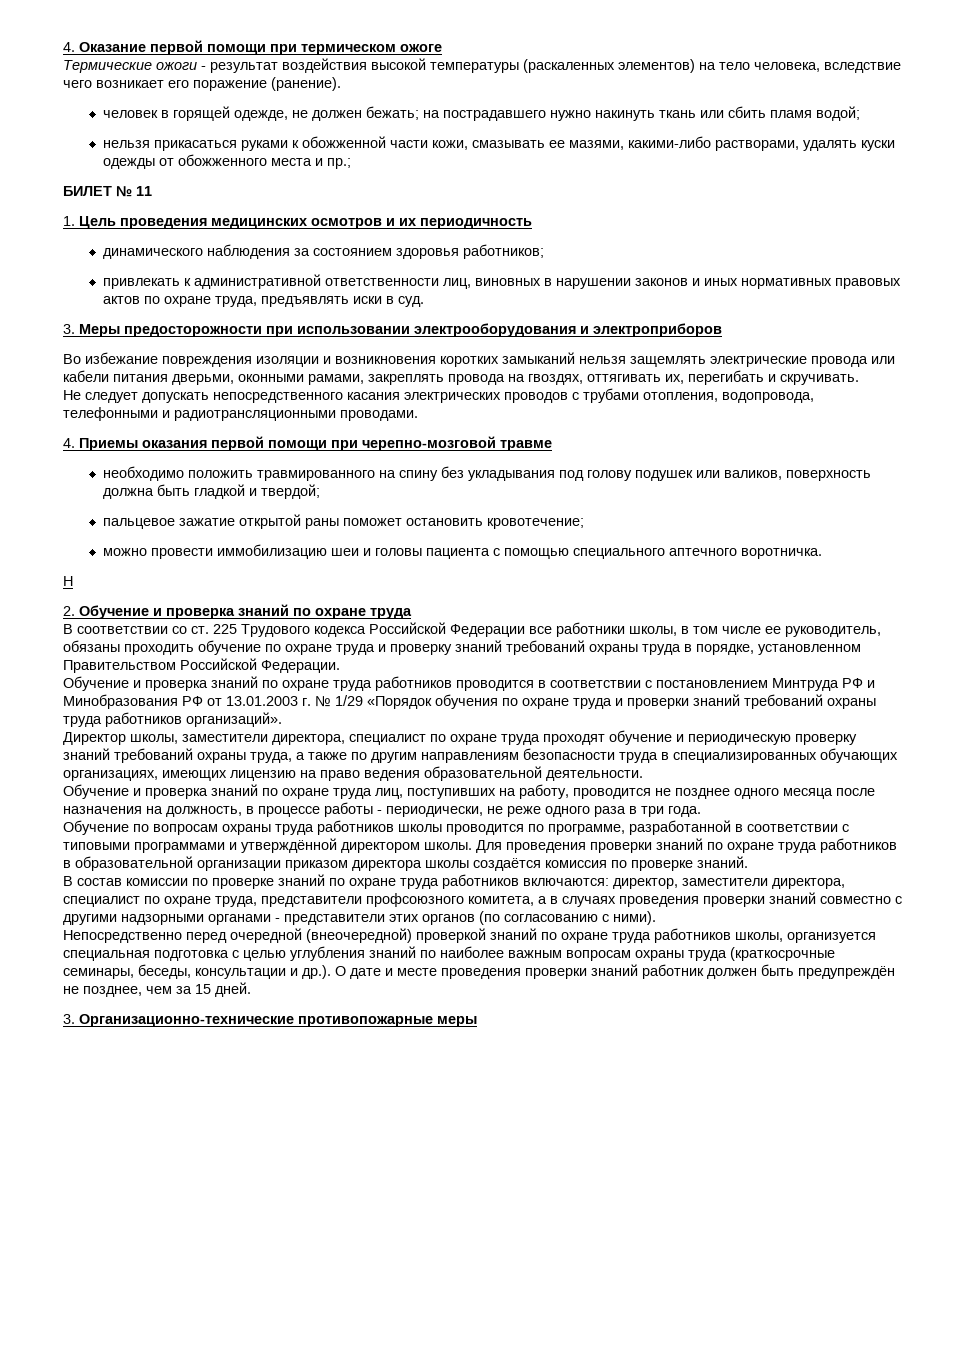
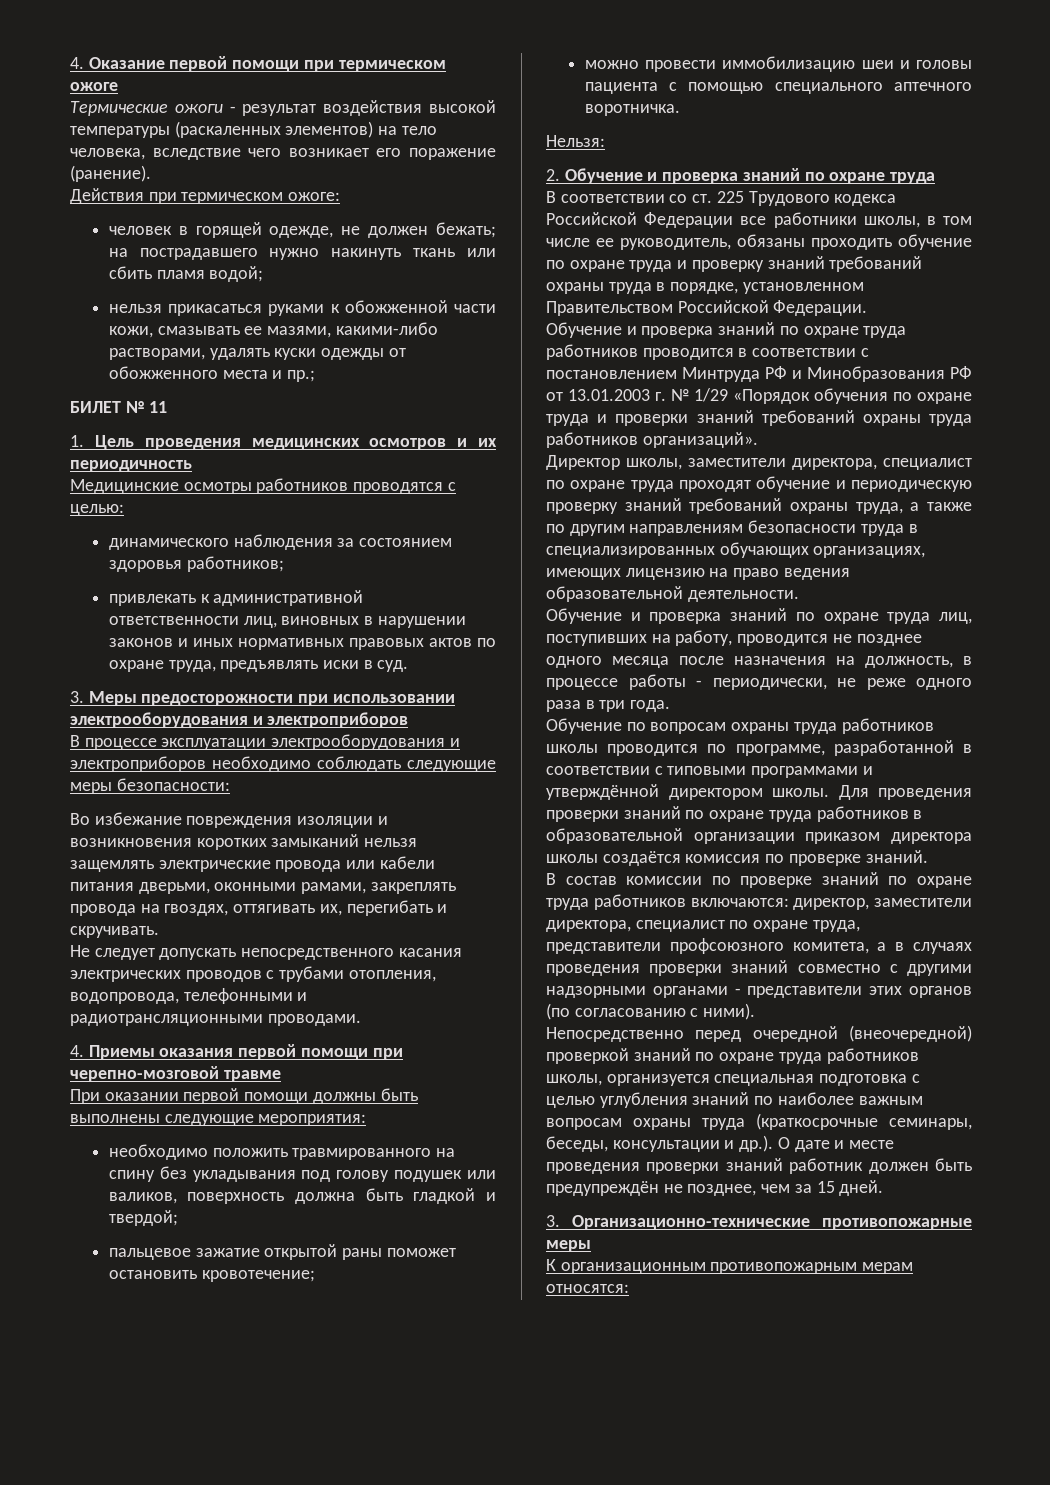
(341, 84) none -> [70,188,341,204] // Действия при термическом ожоге:
(532, 223) none -> [70,478,456,494] [70,504,124,516] // Медицинские осмотры работников проводятся с целью:
(722, 330) none -> [70,734,460,750] [70,756,497,772] [70,778,230,794] // В процессе эксплуатации электрооборудования и электроприборов необходимо соблюдать следующие меры безопасности:
(552, 445) none -> [70,1088,418,1104] [70,1114,367,1126] // При оказании первой помощи должны быть выполнены следующие мероприятия:
[63,576,73,586] Н -> [546,135,605,147] Нельзя:
(477, 1021) none -> [546,1259,914,1274] [546,1284,629,1293] // К организационным противопожарным мерам относятся:

